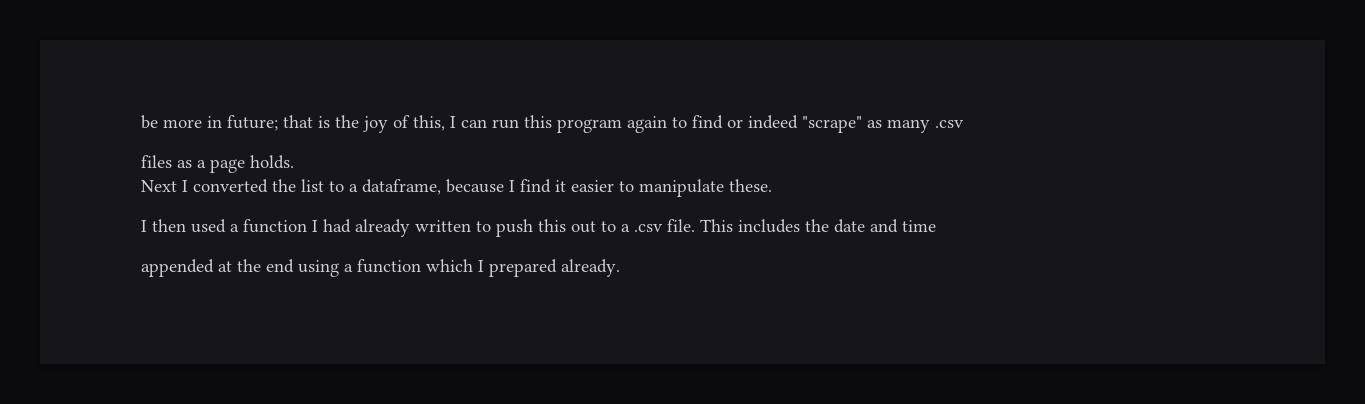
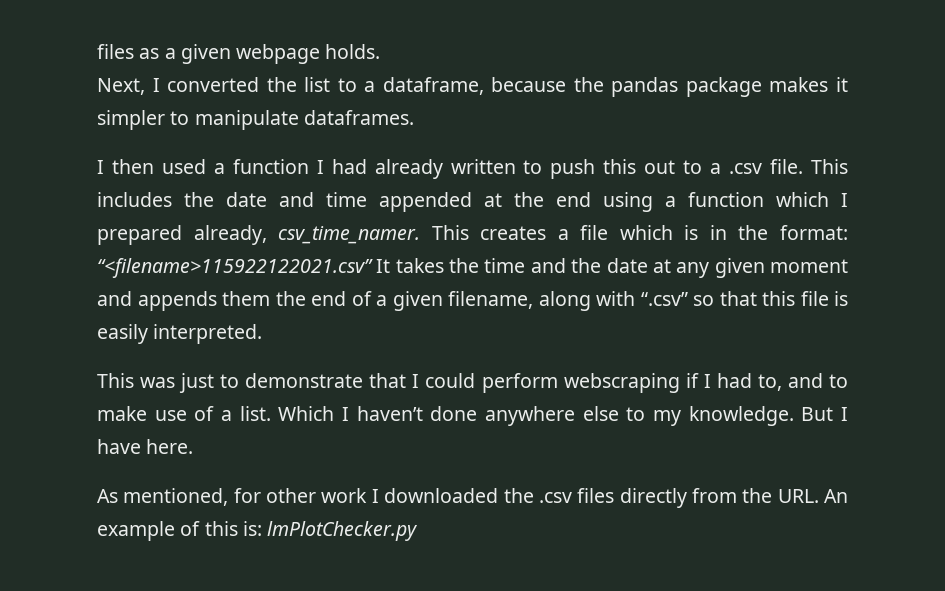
[141,115,964,133] be more in future; that is the joy of this, I can run this program again to find or indeed "scrape" as many .csv // -> (97, 51) none
[210,159,245,173] page -> [180,44,321,64] given webpage
[141,180,177,192] Next -> [97,78,145,95] Next,
[509,179,614,193] I find it easier -> [573,77,849,97] [97,110,165,130] the pandas package makes it simpler
[729,179,772,192] these. -> [303,110,414,125] dataframes.
(936, 226) // -> (367, 199) none
[561,259,620,277] already. -> [193,225,848,245] [97,258,849,278] [97,291,848,311] [97,324,263,344] [97,373,849,393] [97,406,848,426] [97,439,194,454] [97,488,848,508] [97,521,419,541] already, csv_time_namer. This creates a file which is in the format: “<filename>115922122021.csv” It takes the time and the date at any given moment and appends them the end of a given filename, along with “.csv” so that this file is easily interpreted. // This was just to demonstrate that I could perform webscraping if I had to, and to make use of a list. Which I haven’t done anywhere else to my knowledge. But I have here. // As mentioned, for other work I downloaded the .csv files directly from the URL. An example of this is: lmPlotChecker.py

